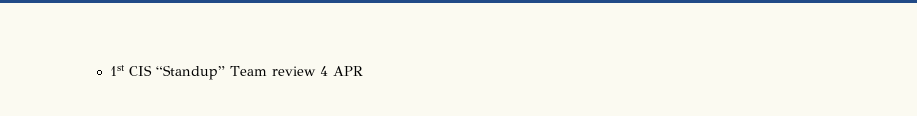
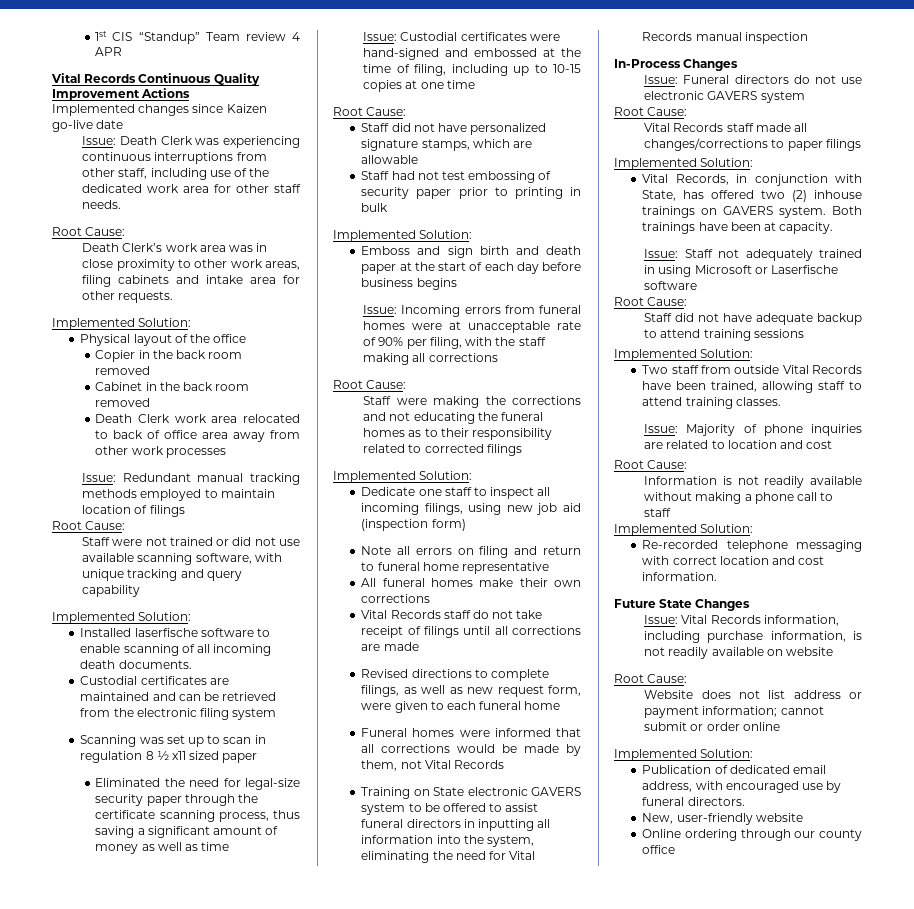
(363, 71) none -> [51,73,260,86] [52,88,191,101] [52,104,267,116] [52,120,124,132] [82,136,300,148] [82,152,267,164] [82,168,270,180] [82,184,301,193] [82,200,122,209] [52,227,126,236] [82,243,268,252] [82,259,300,271] [82,275,300,287] [82,291,174,303] [52,318,192,330] [80,334,247,346] [95,350,243,362] [95,366,151,375] [95,382,250,391] [95,398,151,407] [95,414,300,423] [95,430,300,442] [95,446,226,458] [82,473,300,485] [82,489,275,501] [82,505,185,517] [52,521,126,530] [82,537,301,546] [82,553,282,565] [82,569,242,581] [82,585,141,597] [52,612,192,624] [80,628,270,637] [80,644,272,656] [80,660,192,669] [80,676,229,685] [80,692,277,701] [80,708,277,720] [80,735,266,747] [80,751,258,763] [95,778,300,790] [95,794,259,806] [95,810,300,822] [95,826,279,838] [95,842,230,854] [363,32,560,41] [363,48,581,60] [363,64,581,76] [363,80,475,92] [333,107,407,116] [361,123,547,135] [361,139,532,151] [361,155,419,164] [361,171,552,183] [361,187,581,199] [361,203,389,212] [333,230,473,242] [361,246,581,258] [361,262,581,274] [361,278,457,290] [363,305,581,317] [363,321,581,333] [363,337,546,349] [363,353,498,365] [333,380,407,389] [363,396,581,408] [363,412,544,424] [363,428,553,440] [363,444,522,456] [333,471,473,483] [361,487,551,499] [361,503,581,515] [361,519,466,531] [361,546,581,558] [361,562,549,574] [361,578,581,587] [361,594,431,603] [361,610,543,619] [361,626,581,638] [361,642,419,651] [361,669,549,681] [361,685,581,697] [361,701,561,713] [361,728,581,737] [361,744,581,756] [361,760,504,771] [361,787,581,799] [361,803,539,815] [361,819,551,831] [361,835,534,847] [361,851,536,863] [642,32,808,44] [614,59,739,71] [644,75,862,84] [644,91,805,103] [614,107,688,116] [644,123,808,132] [644,138,861,151] [614,158,754,170] [642,174,862,186] [642,190,862,202] [642,206,862,218] [642,222,834,234] [644,249,862,261] [644,265,839,277] [644,281,698,290] [614,297,688,306] [644,313,862,325] [644,329,804,341] [614,349,754,361] [642,365,862,374] [642,381,862,393] [642,397,781,409] [644,424,862,436] [644,440,833,449] [614,460,688,469] [644,476,862,488] [644,492,834,504] [644,508,672,517] [614,524,754,536] [642,540,862,552] [642,556,825,565] [642,572,718,581] [614,599,751,611] [644,615,839,626] [644,631,862,643] [644,647,834,659] [614,674,688,683] [644,690,862,699] [644,706,824,718] [644,722,780,731] [614,749,754,761] [642,765,826,774] [642,781,842,793] [642,797,745,806] [642,813,803,825] [642,829,862,841] [642,845,676,854] // Vital Records Continuous Quality Improvement Actions // Implemented changes since Kaizen go-live date // Issue: Death Clerk was experiencing continuous interruptions from other staff, including use of the dedicated work area for other staff needs. // Root Cause: // Death Clerk’s work area was in close proximity to other work areas, filing cabinets and intake area for other requests. // Implemented Solution: // Physical layout of the office // Copier in the back room removed // Cabinet in the back room removed // Death Clerk work area relocated to back of office area away from other work processes // Issue: Redundant manual tracking methods employed to maintain location of filings // Root Cause: // Staff were not trained or did not use available scanning software, with unique tracking and query capability // Implemented Solution: // Installed laserfische software to enable scanning of all incoming death documents. // Custodial certificates are maintained and can be retrieved from the electronic filing system // Scanning was set up to scan in regulation 8 ½ x11 sized paper // Eliminated the need for legal-size security paper through the certificate scanning process, thus saving a significant amount of money as well as time // Issue: Custodial certificates were hand-signed and embossed at the time of filing, including up to 10-15 copies at one time // Root Cause: // Staff did not have personalized signature stamps, which are allowable // Staff had not test embossing of security paper prior to printing in bulk // Implemented Solution: // Emboss and sign birth and death paper at the start of each day before business begins // Issue: Incoming errors from funeral homes were at unacceptable rate of 90% per filing, with the staff making all corrections // Root Cause: // Staff were making the corrections and not educating the funeral homes as to their responsibility related to corrected filings // Implemented Solution: // Dedicate one staff to inspect all incoming filings, using new job aid (inspection form) // Note all errors on filing and return to funeral home representative // All funeral homes make their own corrections // Vital Records staff do not take receipt of filings until all corrections are made // Revised directions to complete filings, as well as new request form, were given to each funeral home // Funeral homes were informed that all corrections would be made by them, not Vital Records // Training on State electronic GAVERS system to be offered to assist funeral directors in inputting all information into the system, eliminating the need for Vital Records manual inspection // In-Process Changes // Issue: Funeral directors do not use electronic GAVERS system // Root Cause: // Vital Records staff made all changes/corrections to paper filings // Implemented Solution: // Vital Records, in conjunction with State, has offered two (2) inhouse trainings on GAVERS system. Both trainings have been at capacity. // Issue: Staff not adequately trained in using Microsoft or Laserfische software // Root Cause: // Staff did not have adequate backup to attend training sessions // Implemented Solution: // Two staff from outside Vital Records have been trained, allowing staff to attend training classes. // Issue: Majority of phone inquiries are related to location and cost // Root Cause: // Information is not readily available without making a phone call to staff // Implemented Solution: // Re-recorded telephone messaging with correct location and cost information. // Future State Changes // Issue: Vital Records information, including purchase information, is not readily available on website // Root Cause: // Website does not list address or payment information; cannot submit or order online // Implemented Solution: // Publication of dedicated email address, with encouraged use by funeral directors. // New, user-friendly website // Online ordering through our county office

